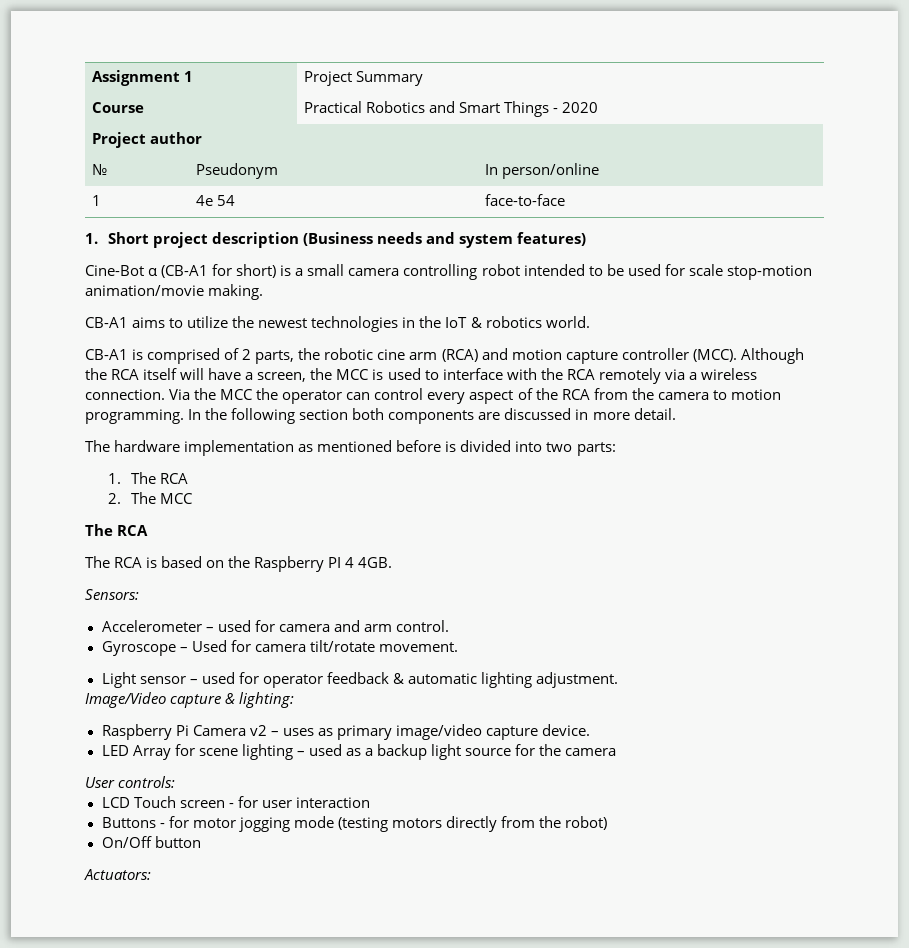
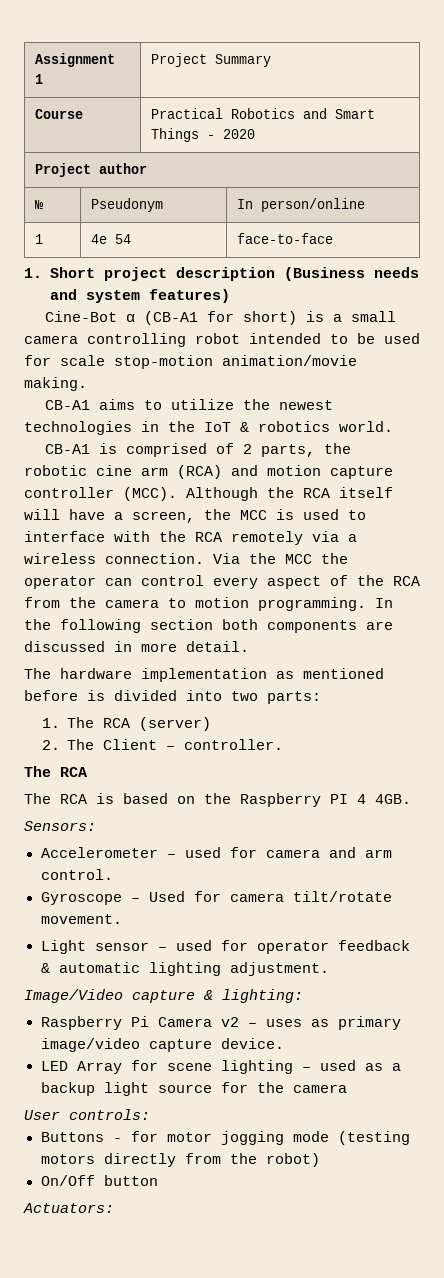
(188, 478) none -> [139,717,212,731] (server)
[159,493,193,504] MCC -> [103,739,284,750] Client – controller.
[101,796,370,808] // LCD Touch screen - for user interaction -> (150, 1114) none

